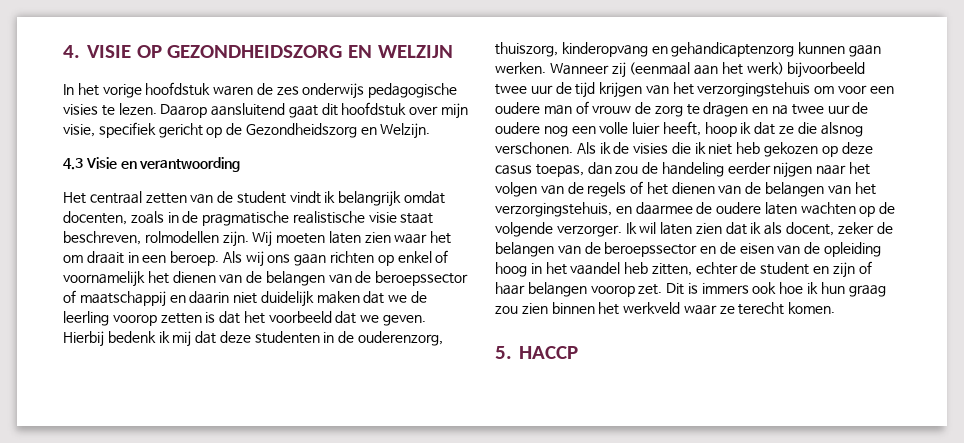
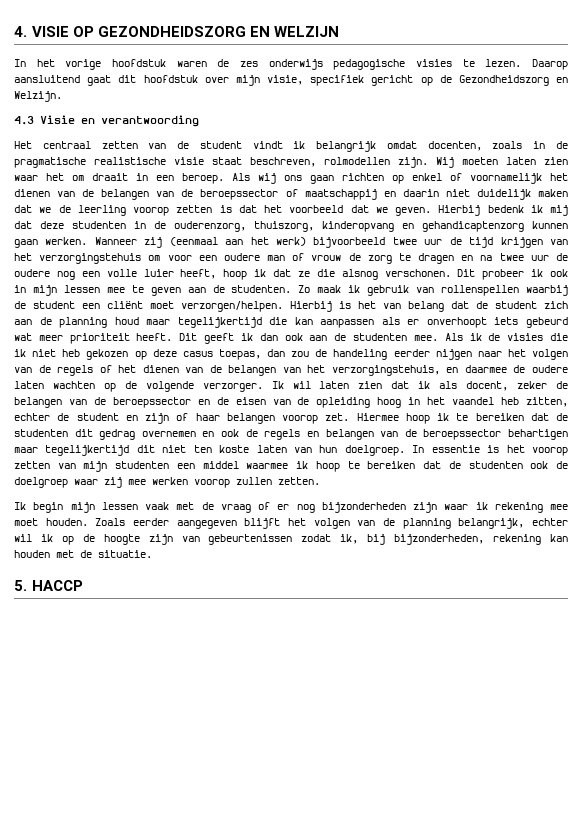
(573, 148) none -> [457,269,568,280] [14,285,568,296] [14,301,568,312] [14,317,569,328] [14,333,438,344] Dit probeer ik ook in mijn lessen mee te geven aan de studenten. Zo maak ik gebruik van rollenspellen waarbij de student een cliënt moet verzorgen/helpen. Hierbij is het van belang dat de student zich aan de planning houd maar tegelijkertijd die kan aanpassen als er onverhoopt iets gebeurd wat meer prioriteit heeft. Dit geeft ik dan ook aan de studenten mee.
[666,282,886,297] [495,302,836,315] Dit is immers ook hoe ik hun graag zou zien binnen het werkveld waar ze terecht komen. -> [356,413,568,424] [14,429,569,440] [14,445,569,456] [14,461,569,472] [14,477,320,488] [14,502,568,513] [14,518,569,529] [14,534,568,545] [14,550,152,558] Hiermee hoop ik te bereiken dat de studenten dit gedrag overnemen en ook de regels en belangen van de beroepssector behartigen maar tegelijkertijd dit niet ten koste laten van hun doelgroep. In essentie is het voorop zetten van mijn studenten een middel waarmee ik hoop te bereiken dat de studenten ook de doelgroep waar zij mee werken voorop zullen zetten. // Ik begin mijn lessen vaak met de vraag of er nog bijzonderheden zijn waar ik rekening mee moet houden. Zoals eerder aangegeven blijft het volgen van de planning belangrijk, echter wil ik op de hoogte zijn van gebeurtenissen zodat ik, bij bijzonderheden, rekening kan houden met de situatie.

